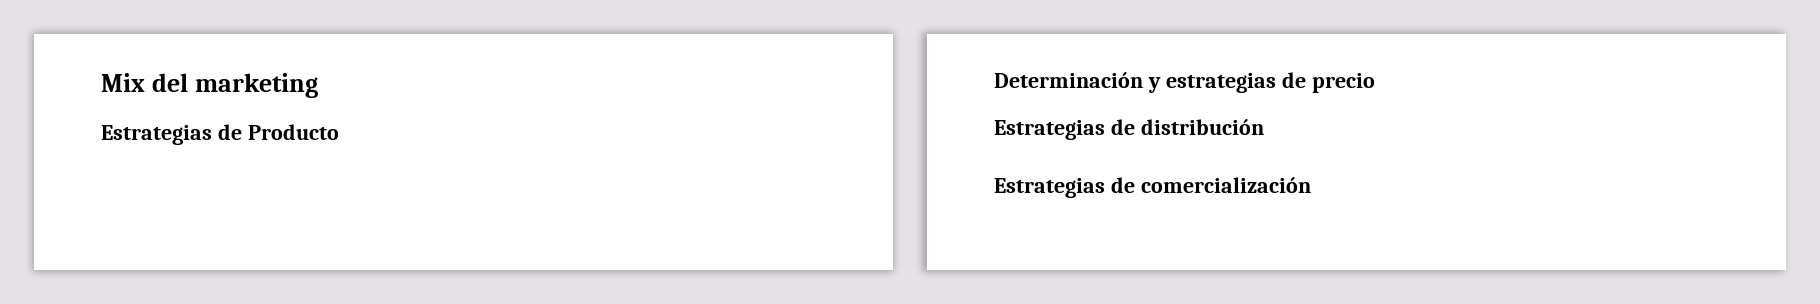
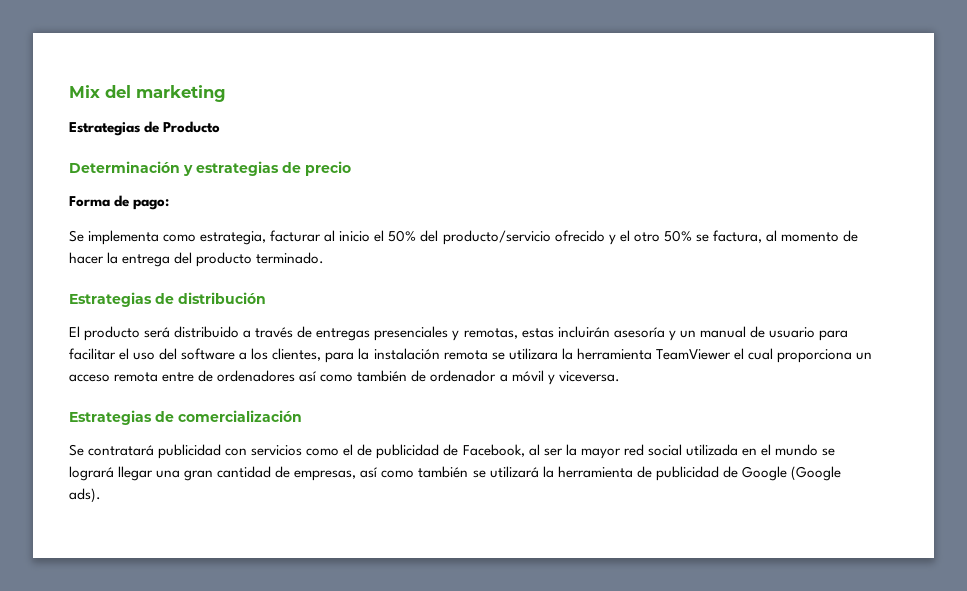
[994,119,1264,140] [994,177,1311,198] Estrategias de distribución // Estrategias de comercialización -> [69,195,170,210] [69,230,858,245] [69,252,325,267] [69,292,266,307] [69,326,848,341] [69,348,872,363] [69,370,620,385] [69,410,302,425] [69,444,836,459] [69,466,841,481] [69,488,101,503] Forma de pago: // Se implementa como estrategia, facturar al inicio el 50% del producto/servicio ofrecido y el otro 50% se factura, al momento de hacer la entrega del producto terminado. // Estrategias de distribución // El producto será distribuido a través de entregas presenciales y remotas, estas incluirán asesoría y un manual de usuario para facilitar el uso del software a los clientes, para la instalación remota se utilizara la herramienta TeamViewer el cual proporciona un acceso remota entre de ordenadores así como también de ordenador a móvil y viceversa. // Estrategias de comercialización // Se contratará publicidad con servicios como el de publicidad de Facebook, al ser la mayor red social utilizada en el mundo se logrará llegar una gran cantidad de empresas, así como también se utilizará la herramienta de publicidad de Google (Google ads).

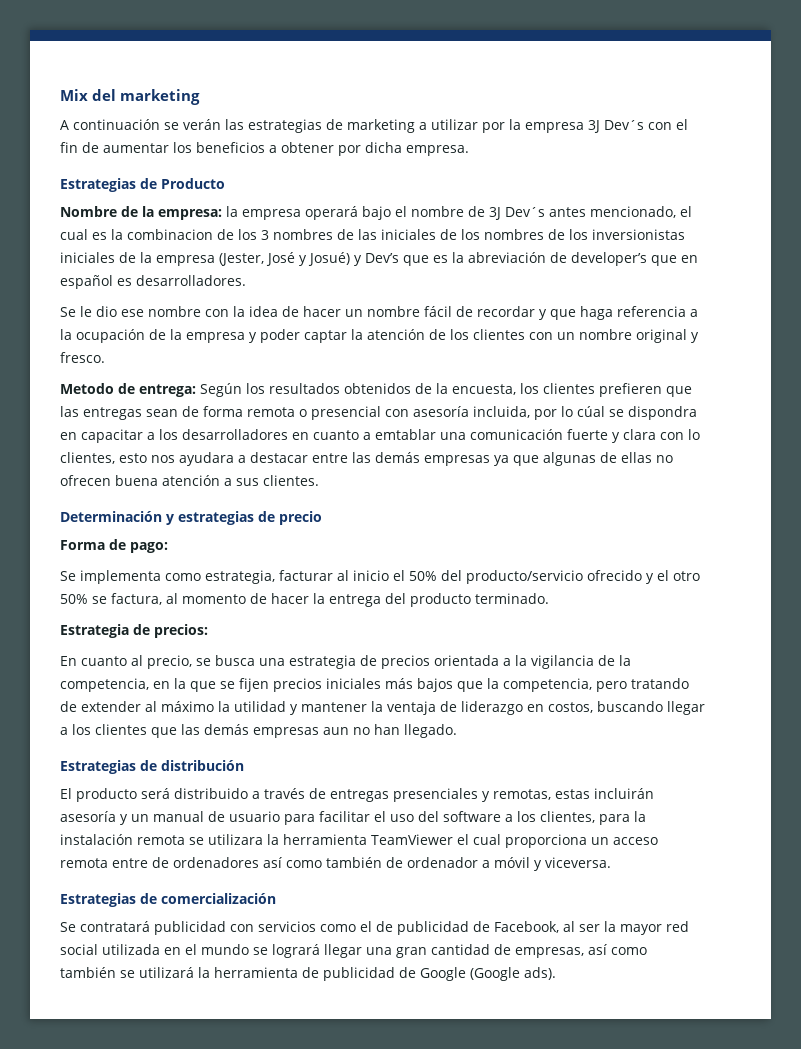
[69,121,221,136] Estrategias de Producto -> [60,119,688,133] [60,142,469,156] [60,178,225,192] [60,206,692,220] [60,229,685,240] [60,252,699,266] [60,275,246,289] [60,306,698,320] [60,329,699,343] [60,352,105,363] [60,383,692,397] [60,406,697,420] [60,429,700,443] [60,452,673,466] [60,475,319,486] A continuación se verán las estrategias de marketing a utilizar por la empresa 3J Dev´s con el fin de aumentar los beneficios a obtener por dicha empresa. // Estrategias de Producto // Nombre de la empresa: la empresa operará bajo el nombre de 3J Dev´s antes mencionado, el cual es la combinacion de los 3 nombres de las iniciales de los nombres de los inversionistas iniciales de la empresa (Jester, José y Josué) y Dev’s que es la abreviación de developer’s que en español es desarrolladores. // Se le dio ese nombre con la idea de hacer un nombre fácil de recordar y que haga referencia a la ocupación de la empresa y poder captar la atención de los clientes con un nombre original y fresco. // Metodo de entrega: Según los resultados obtenidos de la encuesta, los clientes prefieren que las entregas sean de forma remota o presencial con asesoría incluida, por lo cúal se dispondra en capacitar a los desarrolladores en cuanto a emtablar una comunicación fuerte y clara con lo clientes, esto nos ayudara a destacar entre las demás empresas ya que algunas de ellas no ofrecen buena atención a sus clientes.
(325, 258) none -> [60,624,208,638] [60,655,631,669] [60,678,689,692] [60,701,705,715] [60,724,457,738] // Estrategia de precios: // En cuanto al precio, se busca una estrategia de precios orientada a la vigilancia de la competencia, en la que se fijen precios iniciales más bajos que la competencia, pero tratando de extender al máximo la utilidad y mantener la ventaja de liderazgo en costos, buscando llegar a los clientes que las demás empresas aun no han llegado.

